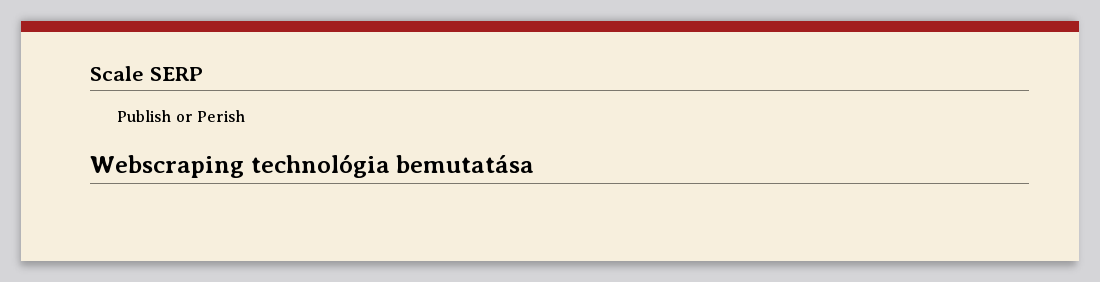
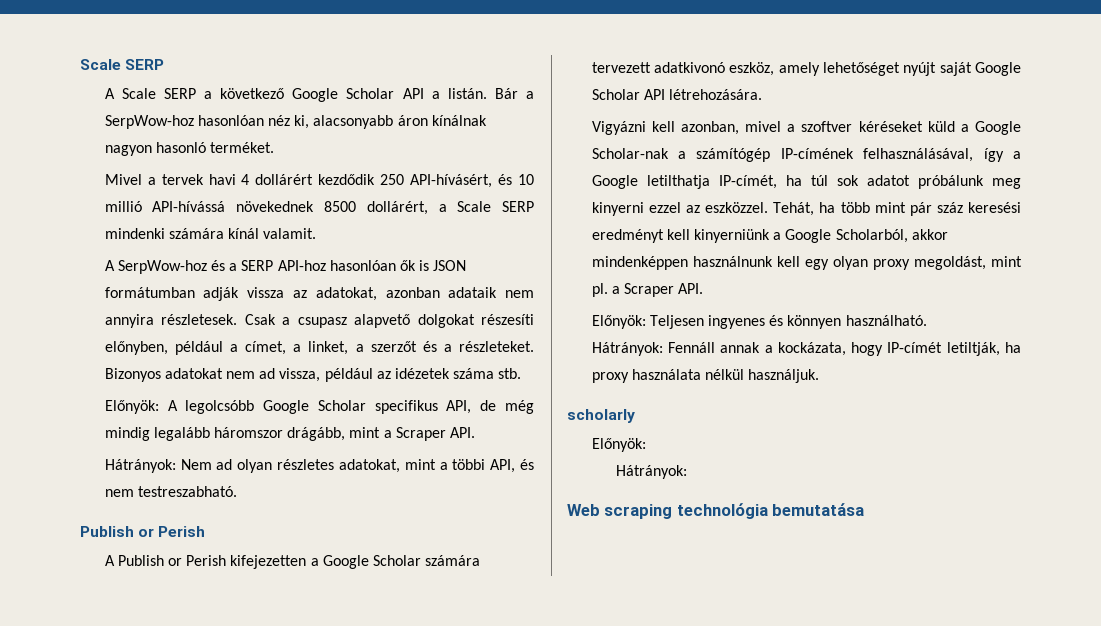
[117,110,245,122] [90,155,244,178] Publish or Perish // Webscraping -> [104,88,534,102] [104,115,487,129] [104,142,275,156] [104,174,534,188] [104,201,534,215] [104,228,317,239] [104,260,467,274] [104,287,534,301] [104,314,534,328] [104,341,534,355] [104,368,522,382] [104,400,534,414] [104,427,476,441] [104,459,534,473] [104,486,237,497] [80,526,206,537] [104,555,481,569] [591,62,1021,76] [591,89,763,100] [591,121,1021,135] [591,148,1021,162] [591,175,1021,189] [591,202,1021,216] [591,229,948,243] [591,256,1022,270] [591,283,704,297] [591,315,927,329] [591,342,1021,356] [591,369,820,383] [567,409,635,423] [591,438,646,452] [616,465,688,479] [567,504,673,519] A Scale SERP a következő Google Scholar API a listán. Bár a SerpWow-hoz hasonlóan néz ki, alacsonyabb áron kínálnak nagyon hasonló terméket. // Mivel a tervek havi 4 dollárért kezdődik 250 API-hívásért, és 10 millió API-hívássá növekednek 8500 dollárért, a Scale SERP mindenki számára kínál valamit. // A SerpWow-hoz és a SERP API-hoz hasonlóan ők is JSON formátumban adják vissza az adatokat, azonban adataik nem annyira részletesek. Csak a csupasz alapvető dolgokat részesíti előnyben, például a címet, a linket, a szerzőt és a részleteket. Bizonyos adatokat nem ad vissza, például az idézetek száma stb. // Előnyök: A legolcsóbb Google Scholar specifikus API, de még mindig legalább háromszor drágább, mint a Scraper API. // Hátrányok: Nem ad olyan részletes adatokat, mint a többi API, és nem testreszabható. // Publish or Perish // A Publish or Perish kifejezetten a Google Scholar számára tervezett adatkivonó eszköz, amely lehetőséget nyújt saját Google Scholar API létrehozására. // Vigyázni kell azonban, mivel a szoftver kéréseket küld a Google Scholar-nak a számítógép IP-címének felhasználásával, így a Google letilthatja IP-címét, ha túl sok adatot próbálunk meg kinyerni ezzel az eszközzel. Tehát, ha több mint pár száz keresési eredményt kell kinyerniünk a Google Scholarból, akkor mindenképpen használnunk kell egy olyan proxy megoldást, mint pl. a Scraper API. // Előnyök: Teljesen ingyenes és könnyen használható. // Hátrányok: Fennáll annak a kockázata, hogy IP-címét letiltják, ha proxy használata nélkül használjuk. // scholarly // Előnyök: // Hátrányok: // Web scraping

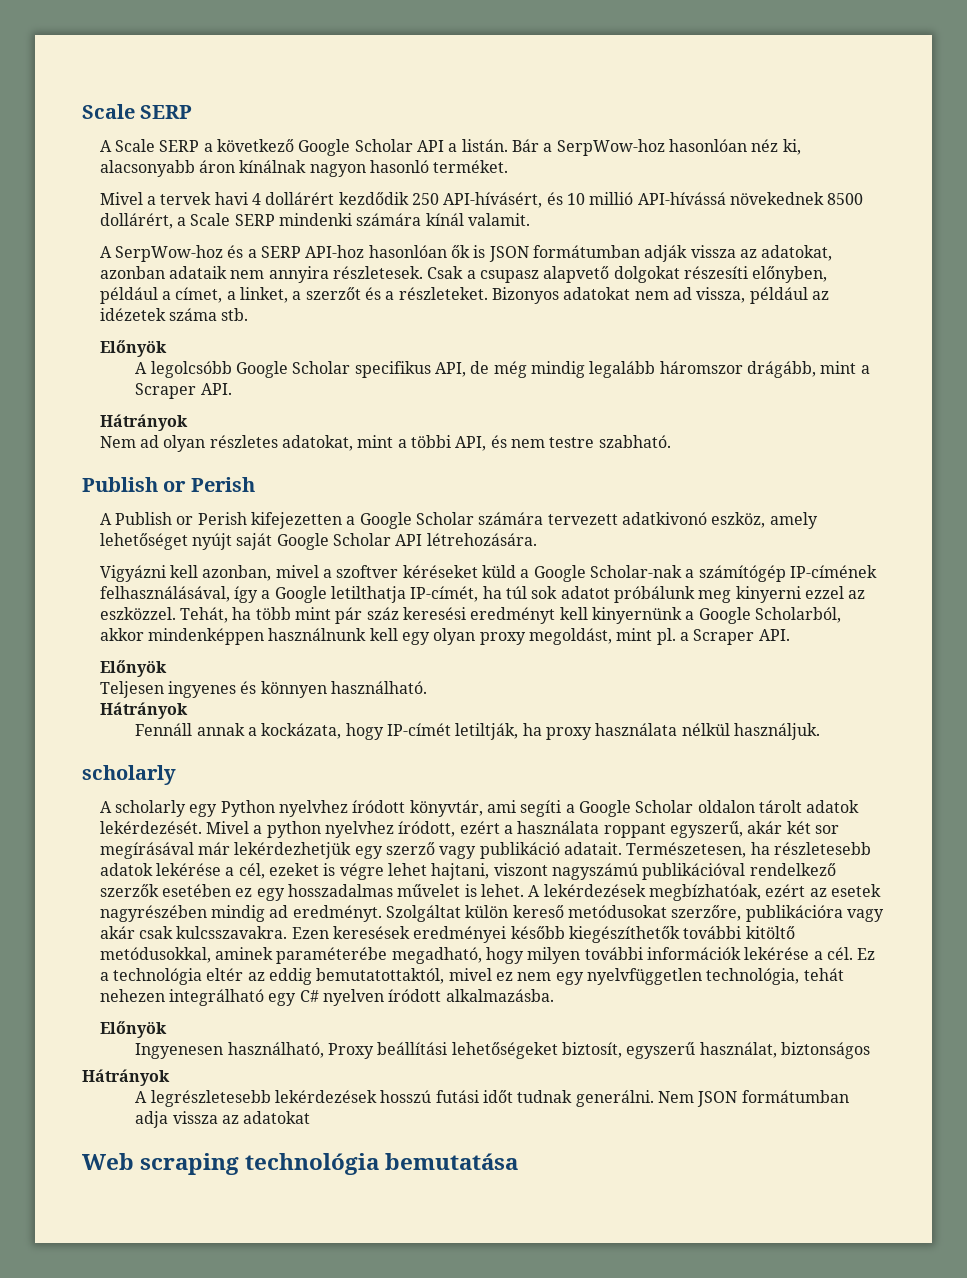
[104,400,159,414] Előnyök: -> [99,340,167,357] Előnyök //
[104,459,176,473] Hátrányok: -> [99,414,188,431] Hátrányok //
[137,486,237,497] testreszabható. -> [549,435,671,448] testre szabható.
[694,229,771,243] kinyerniünk -> [591,607,682,624] kinyernünk
[591,315,646,329] Előnyök: -> [99,660,167,677] Előnyök //
[591,342,663,356] Hátrányok: -> [99,702,188,719] Hátrányok //
[591,438,646,452] [616,465,688,479] Előnyök: // Hátrányok: -> [99,800,860,817] [99,821,839,838] [99,842,871,859] [99,863,836,880] [99,884,881,901] [99,905,884,922] [99,926,795,943] [99,947,876,964] [99,968,844,985] [99,989,554,1006] [99,1021,167,1038] [135,1042,870,1059] [82,1069,170,1086] [135,1090,849,1107] [135,1111,311,1128] A scholarly egy Python nyelvhez íródott könyvtár, ami segíti a Google Scholar oldalon tárolt adatok lekérdezését. Mivel a python nyelvhez íródott, ezért a használata roppant egyszerű, akár két sor megírásával már lekérdezhetjük egy szerző vagy publikáció adatait. Természetesen, ha részletesebb adatok lekérése a cél, ezeket is végre lehet hajtani, viszont nagyszámú publikációval rendelkező szerzők esetében ez egy hosszadalmas művelet is lehet. A lekérdezések megbízhatóak, ezért az esetek nagyrészében mindig ad eredményt. Szolgáltat külön kereső metódusokat szerzőre, publikációra vagy akár csak kulcsszavakra. Ezen keresések eredményei később kiegészíthetők további kitöltő metódusokkal, aminek paraméterébe megadható, hogy milyen további információk lekérése a cél. Ez a technológia eltér az eddig bemutatottaktól, mivel ez nem egy nyelvfüggetlen technológia, tehát nehezen integrálható egy C# nyelven íródott alkalmazásba. // Előnyök // Ingyenesen használható, Proxy beállítási lehetőségeket biztosít, egyszerű használat, biztonságos // Hátrányok // A legrészletesebb lekérdezések hosszú futási időt tudnak generálni. Nem JSON formátumban adja vissza az adatokat

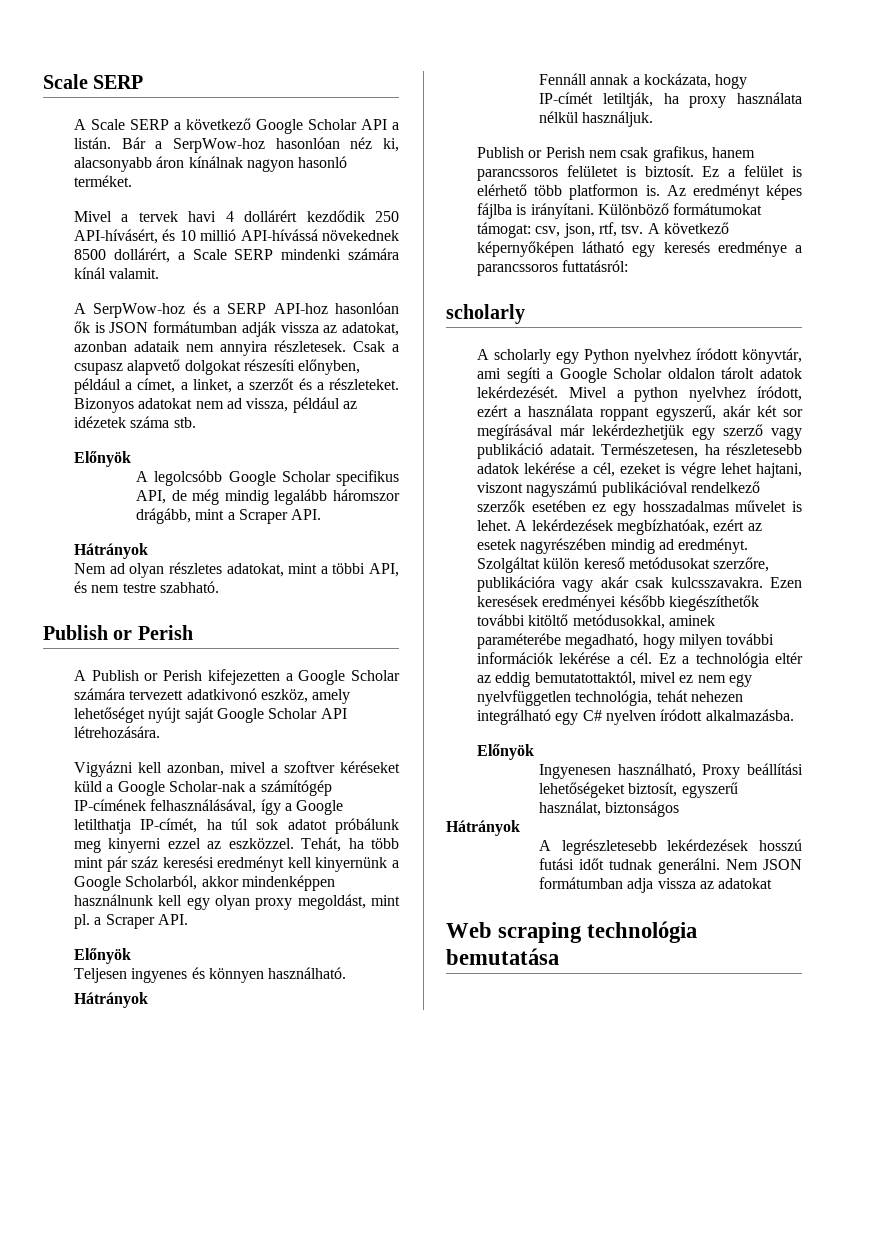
(820, 731) none -> [477,146,755,162] [477,165,802,181] [477,184,802,200] [477,203,763,219] [477,222,729,238] [477,241,802,257] [477,260,629,276] // Publish or Perish nem csak grafikus, hanem parancssoros felületet is biztosít. Ez a felület is elérhető több platformon is. Az eredményt képes fájlba is irányítani. Különböző formátumokat támogat: csv, json, rtf, tsv. A következő képernyőképen látható egy keresés eredménye a parancssoros futtatásról:

